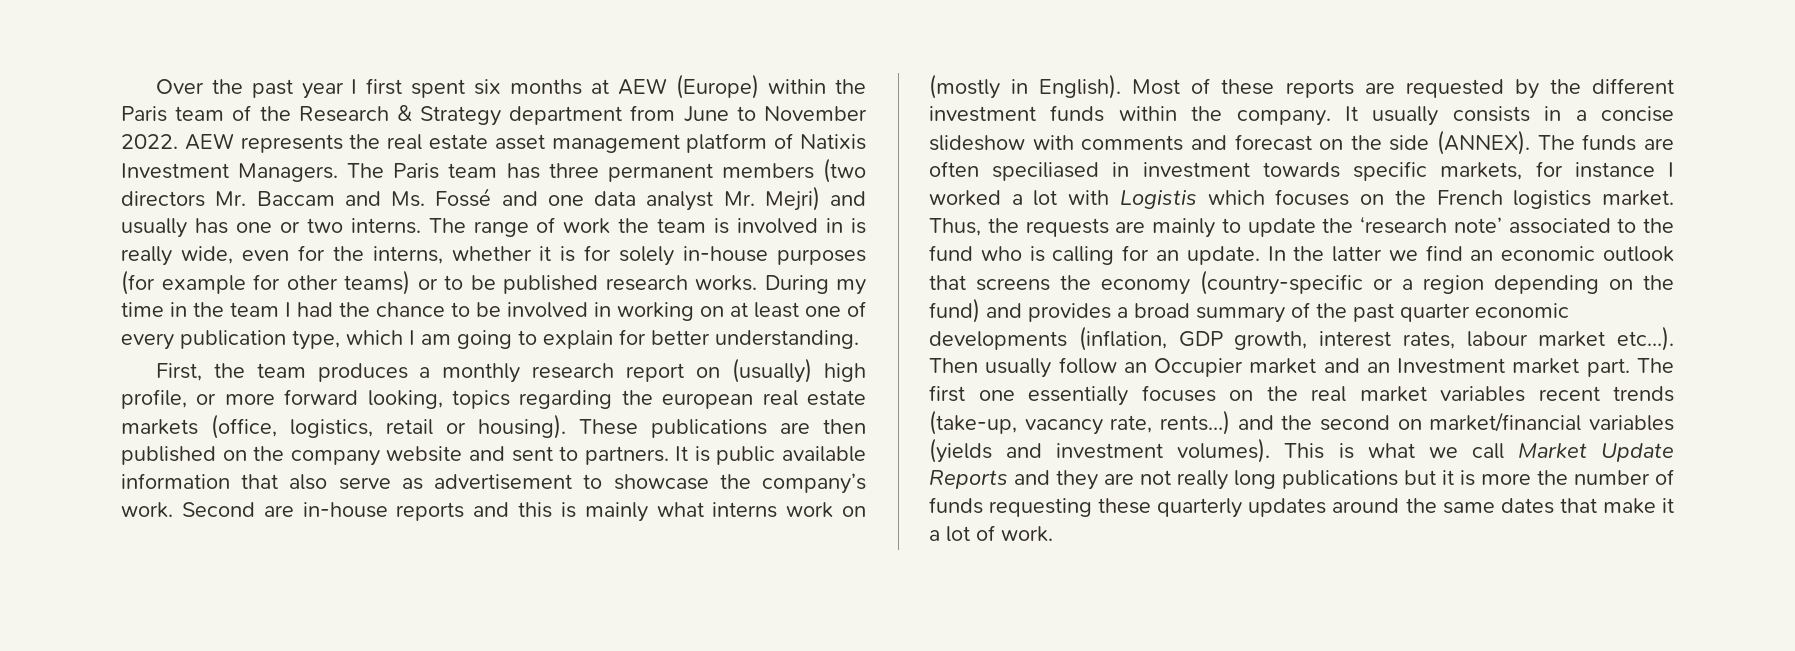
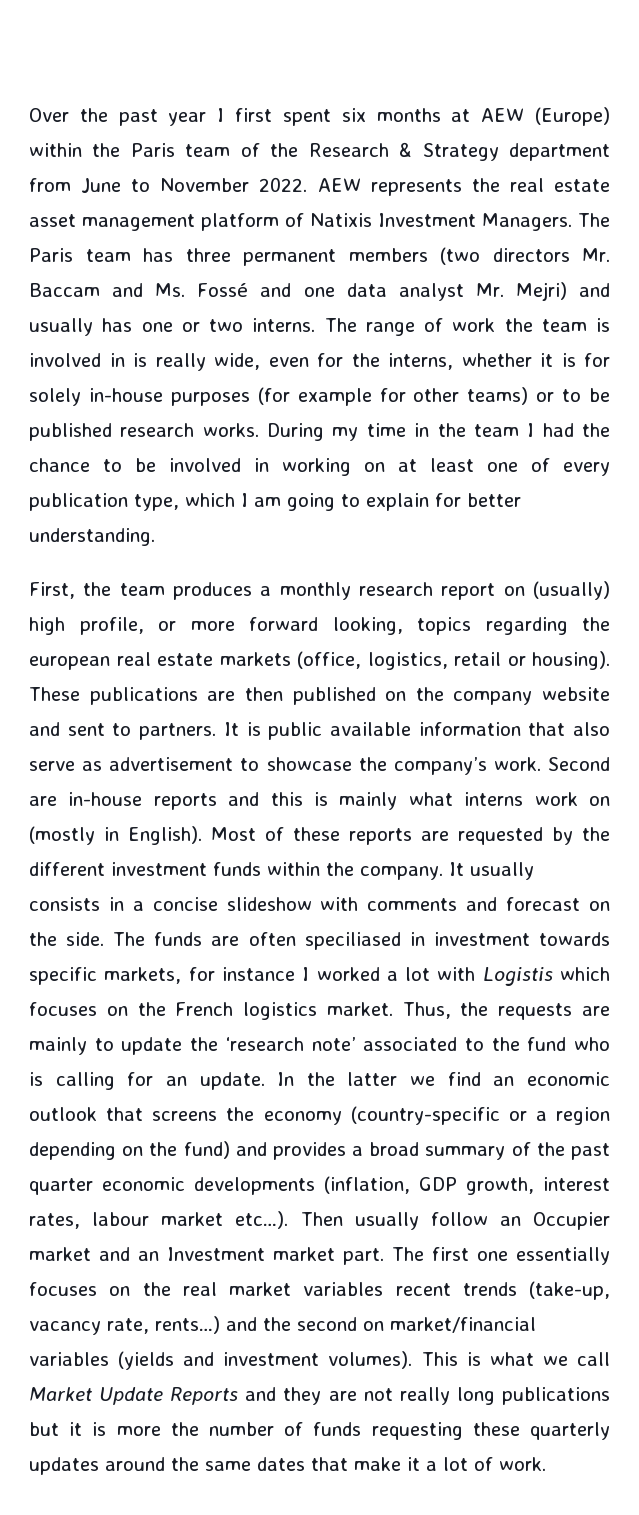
[1389,130,1531,155] side (ANNEX). -> [66,932,105,946] side.

